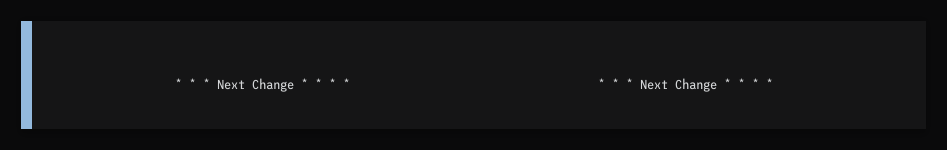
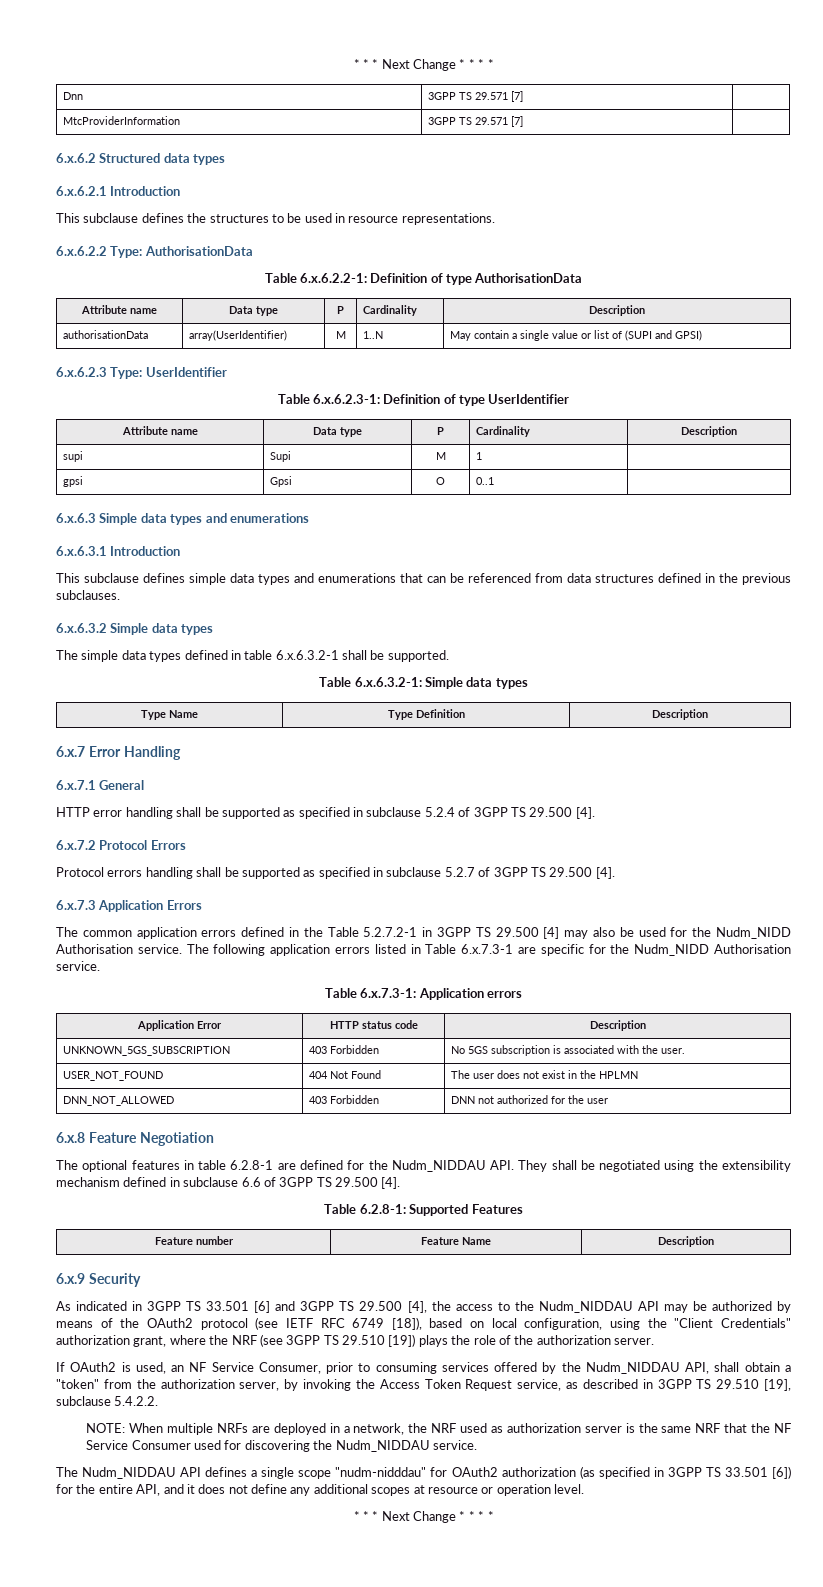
[174,78,350,92] * * * Next Change * * * * -> [353,59,494,71] [63,92,84,100] [428,91,524,102] [63,116,181,125] [428,116,524,127] [56,153,226,165] [56,186,181,196] [56,213,495,225] [56,246,253,258] [264,273,583,285] [81,305,157,314] [229,306,278,316] [337,306,344,314] [363,305,418,316] [589,305,645,316] [63,330,149,339] [189,330,288,341] [335,331,346,339] [363,331,384,339] [450,330,703,341] [56,367,227,379] [277,394,570,406] [121,426,198,435] [313,427,362,437] [437,427,444,435] [476,426,531,437] [681,426,737,437] [63,451,84,462] [270,451,292,462] [435,452,446,460] [476,452,483,460] [63,476,84,487] [270,476,293,487] [436,477,445,485] [476,477,495,485] [56,513,309,525] [56,546,181,556] [56,573,791,585] [56,590,120,600] [56,623,214,635] [56,650,449,662] [319,677,528,689] [141,710,198,720] [387,709,465,720] [652,709,708,720] [56,746,181,760] [56,780,145,790] [56,807,595,819] [56,840,186,850] [56,867,615,879] [56,900,202,912] [56,927,791,939] [56,944,791,956] [56,961,100,971] [324,988,523,1000] [137,1020,222,1031] [329,1020,418,1029] [589,1020,646,1031] [63,1046,231,1056] [309,1045,380,1054] [451,1045,686,1056] [63,1071,164,1081] [309,1070,382,1079] [451,1070,639,1079] [63,1096,175,1106] [309,1095,380,1104] [451,1095,609,1104] [56,1132,214,1146] [56,1160,792,1172] [56,1177,401,1189] [324,1204,523,1216] [154,1236,234,1245] [420,1237,491,1245] [658,1236,714,1247] [56,1273,141,1287] [56,1301,791,1313] [56,1317,791,1330] [56,1334,654,1347] [56,1362,791,1374] [56,1379,792,1391] [56,1396,159,1406] [86,1423,791,1435] [86,1440,477,1452] [56,1466,791,1479] [56,1484,584,1496] * * * Next Change * * * * // Dnn | 3GPP TS 29.571 [7] | // MtcProviderInformation | 3GPP TS 29.571 [7] | // 6.x.6.2 Structured data types // 6.x.6.2.1 Introduction // This subclause defines the structures to be used in resource representations. // 6.x.6.2.2 Type: AuthorisationData // Table 6.x.6.2.2-1: Definition of type AuthorisationData // Attribute name | Data type | P | Cardinality | Description // authorisationData | array(UserIdentifier) | M | 1..N | May contain a single value or list of (SUPI and GPSI) // 6.x.6.2.3 Type: UserIdentifier // Table 6.x.6.2.3-1: Definition of type UserIdentifier // Attribute name | Data type | P | Cardinality | Description // supi | Supi | M | 1 | // gpsi | Gpsi | O | 0..1 | // 6.x.6.3 Simple data types and enumerations // 6.x.6.3.1 Introduction // This subclause defines simple data types and enumerations that can be referenced from data structures defined in the previous subclauses. // 6.x.6.3.2 Simple data types // The simple data types defined in table 6.x.6.3.2-1 shall be supported. // Table 6.x.6.3.2-1: Simple data types // Type Name | Type Definition | Description // 6.x.7 Error Handling // 6.x.7.1 General // HTTP error handling shall be supported as specified in subclause 5.2.4 of 3GPP TS 29.500 [4]. // 6.x.7.2 Protocol Errors // Protocol errors handling shall be supported as specified in subclause 5.2.7 of 3GPP TS 29.500 [4]. // 6.x.7.3 Application Errors // The common application errors defined in the Table 5.2.7.2-1 in 3GPP TS 29.500 [4] may also be used for the Nudm_NIDD Authorisation service. The following application errors listed in Table 6.x.7.3-1 are specific for the Nudm_NIDD Authorisation service. // Table 6.x.7.3-1: Application errors // Application Error | HTTP status code | Description // UNKNOWN_5GS_SUBSCRIPTION | 403 Forbidden | No 5GS subscription is associated with the user. // USER_NOT_FOUND | 404 Not Found | The user does not exist in the HPLMN // DNN_NOT_ALLOWED | 403 Forbidden | DNN not authorized for the user // 6.x.8 Feature Negotiation // The optional features in table 6.2.8-1 are defined for the Nudm_NIDDAU API. They shall be negotiated using the extensibility mechanism defined in subclause 6.6 of 3GPP TS 29.500 [4]. // Table 6.2.8-1: Supported Features // Feature number | Feature Name | Description // 6.x.9 Security // As indicated in 3GPP TS 33.501 [6] and 3GPP TS 29.500 [4], the access to the Nudm_NIDDAU API may be authorized by means of the OAuth2 protocol (see IETF RFC 6749 [18]), based on local configuration, using the "Client Credentials" authorization grant, where the NRF (see 3GPP TS 29.510 [19]) plays the role of the authorization server. // If OAuth2 is used, an NF Service Consumer, prior to consuming services offered by the Nudm_NIDDAU API, shall obtain a "token" from the authorization server, by invoking the Access Token Request service, as described in 3GPP TS 29.510 [19], subclause 5.4.2.2. // NOTE: When multiple NRFs are deployed in a network, the NRF used as authorization server is the same NRF that the NF Service Consumer used for discovering the Nudm_NIDDAU service. // The Nudm_NIDDAU API defines a single scope "nudm-nidddau" for OAuth2 authorization (as specified in 3GPP TS 33.501 [6]) for the entire API, and it does not define any additional scopes at resource or operation level.

